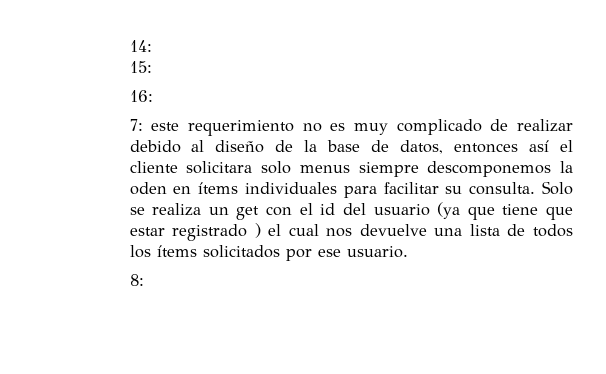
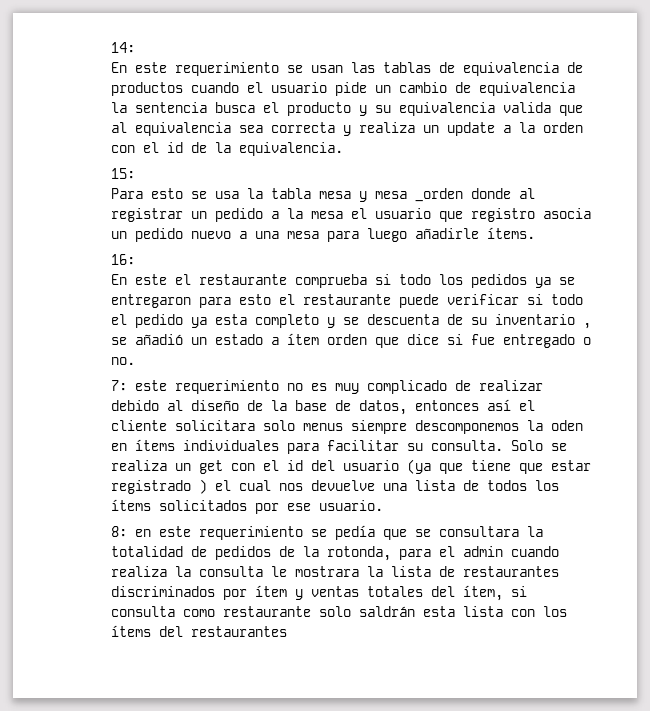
[129,61,152,73] [129,90,153,102] 15: // 16: -> [111,62,584,76] [111,82,576,96] [111,102,584,116] [111,122,584,136] [111,142,344,156] [111,168,136,179] [111,188,536,202] [111,208,592,222] [111,227,536,242] [111,254,136,265] [111,274,576,288] [111,294,584,308] [111,314,592,329] [111,333,592,348] [111,357,136,365] En este requerimiento se usan las tablas de equivalencia de productos cuando el usuario pide un cambio de equivalencia la sentencia busca el producto y su equivalencia valida que al equivalencia sea correcta y realiza un update a la orden con el id de la equivalencia. // 15: // Para esto se usa la tabla mesa y mesa _orden donde al registrar un pedido a la mesa el usuario que registro asocia un pedido nuevo a una mesa para luego añadirle ítems. // 16: // En este el restaurante comprueba si todo los pedidos ya se entregaron para esto el restaurante puede verificar si todo el pedido ya esta completo y se descuenta de su inventario , se añadió un estado a ítem orden que dice si fue entregado o no.
(144, 280) none -> [135,525,544,540] [111,546,560,561] [111,566,560,577] [111,585,528,601] [111,606,568,617] [111,625,288,637] en este requerimiento se pedía que se consultara la totalidad de pedidos de la rotonda, para el admin cuando realiza la consulta le mostrara la lista de restaurantes discriminados por ítem y ventas totales del ítem, si consulta como restaurante solo saldrán esta lista con los ítems del restaurantes

